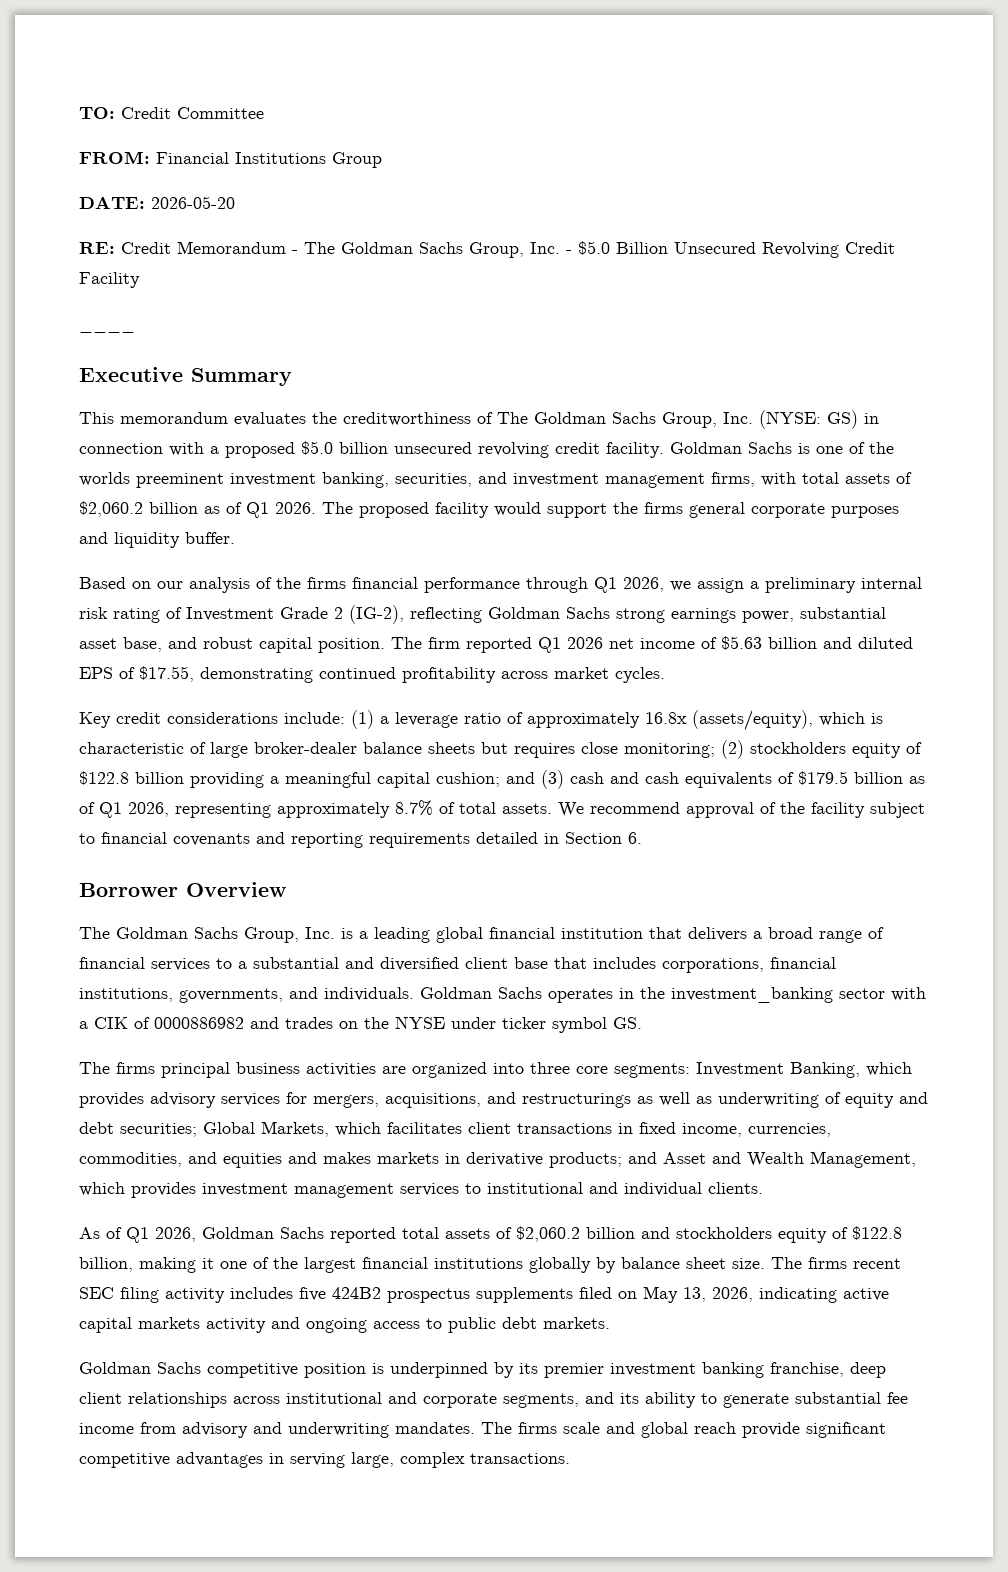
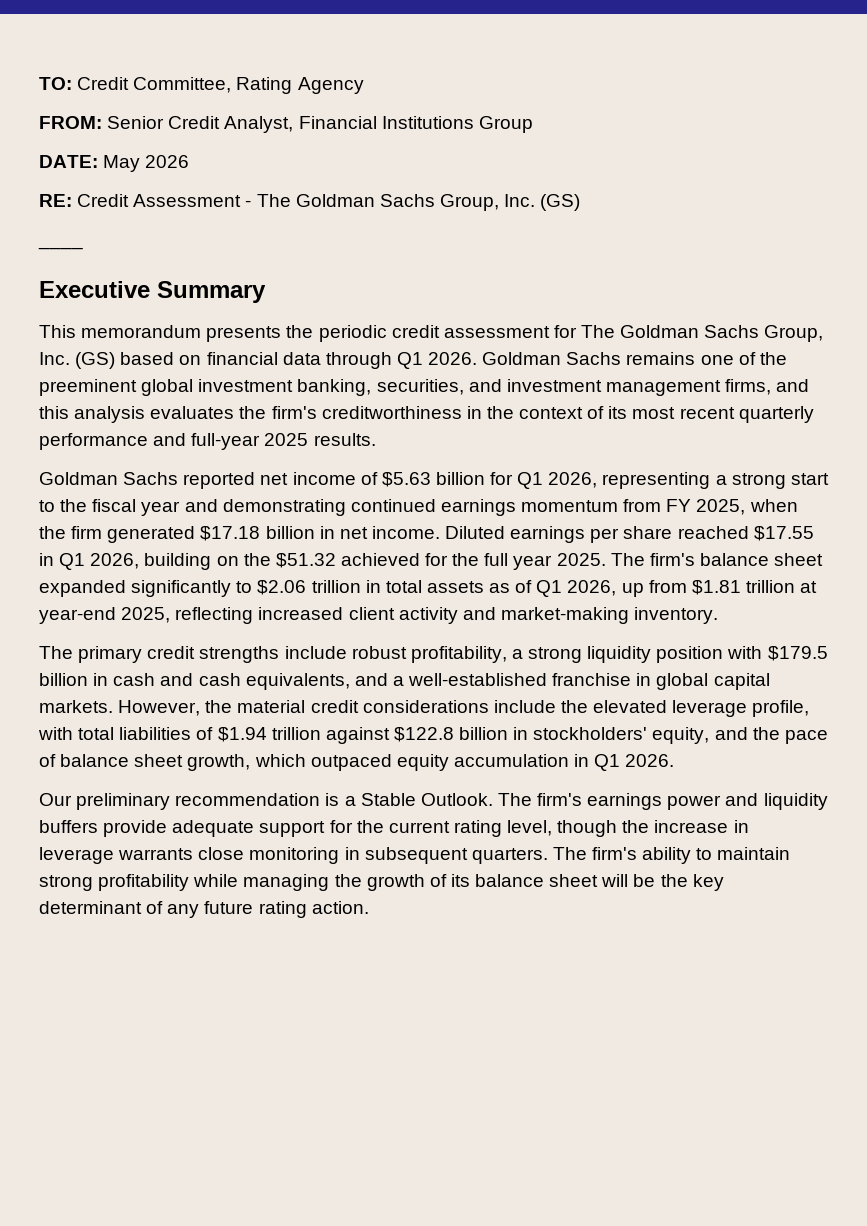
[177,107,264,119] [79,151,150,164] Committee // FROM: -> [133,77,364,94] [39,116,294,133] Committee, Rating Agency // FROM: Senior Credit Analyst,
[151,196,235,209] 2026-05-20 -> [103,155,190,172] May 2026
[177,241,286,254] Memorandum -> [133,194,242,207] Assessment
[566,241,895,258] [79,272,140,288] - $5.0 Billion Unsecured Revolving Credit Facility -> [540,194,581,211] (GS)
[234,410,879,429] [79,441,894,458] [79,472,224,488] evaluates the creditworthiness of The Goldman Sachs Group, Inc. (NYSE: GS) in connection with a proposed $5.0 billion unsecured revolving credit facility. Goldman Sachs is one of the worlds preeminent -> [206,325,824,342] [39,352,787,369] [39,379,194,396] presents the periodic credit assessment for The Goldman Sachs Group, Inc. (GS) based on financial data through Q1 2026. Goldman Sachs remains one of the preeminent global
[761,472,912,486] [79,501,899,518] [79,532,235,548] [79,577,922,593] [79,605,886,624] [79,637,603,653] with total assets of $2,060.2 billion as of Q1 2026. The proposed facility would support the firms general corporate purposes and liquidity buffer. // Based on our analysis of the firms financial performance through Q1 2026, we assign a preliminary internal risk rating of Investment Grade 2 (IG-2), reflecting Goldman Sachs strong earnings power, substantial asset base, and robust capital position. The firm reported Q1 2026 -> [776,379,810,392] [39,406,814,423] [39,433,376,450] [39,472,256,489] and this analysis evaluates the firm's creditworthiness in the context of its most recent quarterly performance and full-year 2025 results. // Goldman Sachs reported
[823,637,913,649] [79,666,665,683] [79,710,883,731] [79,740,922,759] [79,770,925,789] [79,800,925,818] [79,832,642,848] [79,882,286,897] [79,927,884,943] [79,957,836,973] [79,987,926,1003] [79,1016,642,1033] [79,1062,912,1078] [79,1092,928,1108] [79,1121,831,1137] [79,1151,916,1168] [79,1182,763,1198] [79,1226,902,1243] [79,1257,901,1273] [79,1286,889,1303] [79,1317,610,1333] [79,1362,886,1378] [79,1392,908,1408] [79,1422,886,1438] [79,1452,570,1468] and diluted EPS of $17.55, demonstrating continued profitability across market cycles. // Key credit considerations include: (1) a leverage ratio of approximately 16.8x (assets/equity), which is characteristic of large broker-dealer balance sheets but requires close monitoring; (2) stockholders equity of $122.8 billion providing a meaningful capital cushion; and (3) cash and cash equivalents of $179.5 billion as of Q1 2026, representing approximately 8.7% of total assets. We recommend approval of the facility subject to financial covenants and reporting requirements detailed in Section 6. // Borrower Overview // The Goldman Sachs Group, Inc. is a leading global financial institution that delivers a broad range of financial services to a substantial and diversified client base that includes corporations, financial institutions, governments, and individuals. Goldman Sachs operates in the investment_banking sector with a CIK of 0000886982 and trades on the NYSE under ticker symbol GS. // The firms principal business activities are organized into three core segments: Investment Banking, which provides advisory services for mergers, acquisitions, and restructurings as well as underwriting of equity and debt securities; Global Markets, which facilitates client transactions in fixed income, currencies, commodities, and equities and makes markets in derivative products; and Asset and Wealth Management, which provides investment management services to institutional and individual clients. // As of Q1 2026, Goldman Sachs reported total assets of $2,060.2 billion and stockholders equity of $122.8 billion, making it one of the largest financial institutions globally by balance sheet size. The firms recent SEC filing activity includes five 424B2 prospectus supplements filed on May 13, 2026, indicating active capital markets activity and ongoing access to public debt markets. // Goldman Sachs competitive position is underpinned by its premier investment banking franchise, deep client relationships across institutional and corporate segments, and its ability to generate substantial fee income from advisory and underwriting mandates. The firms scale and global reach provide significant competitive advantages in serving large, complex transactions. -> [490,472,829,489] [39,499,798,516] [39,526,814,543] [39,553,824,570] [39,580,818,597] [39,607,719,624] [39,646,828,663] [39,673,770,690] [39,700,810,717] [38,727,828,744] [39,754,675,771] [39,793,828,810] [39,820,749,837] [39,847,791,864] [39,874,724,891] [39,901,369,918] for Q1 2026, representing a strong start to the fiscal year and demonstrating continued earnings momentum from FY 2025, when the firm generated $17.18 billion in net income. Diluted earnings per share reached $17.55 in Q1 2026, building on the $51.32 achieved for the full year 2025. The firm's balance sheet expanded significantly to $2.06 trillion in total assets as of Q1 2026, up from $1.81 trillion at year-end 2025, reflecting increased client activity and market-making inventory. // The primary credit strengths include robust profitability, a strong liquidity position with $179.5 billion in cash and cash equivalents, and a well-established franchise in global capital markets. However, the material credit considerations include the elevated leverage profile, with total liabilities of $1.94 trillion against $122.8 billion in stockholders' equity, and the pace of balance sheet growth, which outpaced equity accumulation in Q1 2026. // Our preliminary recommendation is a Stable Outlook. The firm's earnings power and liquidity buffers provide adequate support for the current rating level, though the increase in leverage warrants close monitoring in subsequent quarters. The firm's ability to maintain strong profitability while managing the growth of its balance sheet will be the key determinant of any future rating action.

